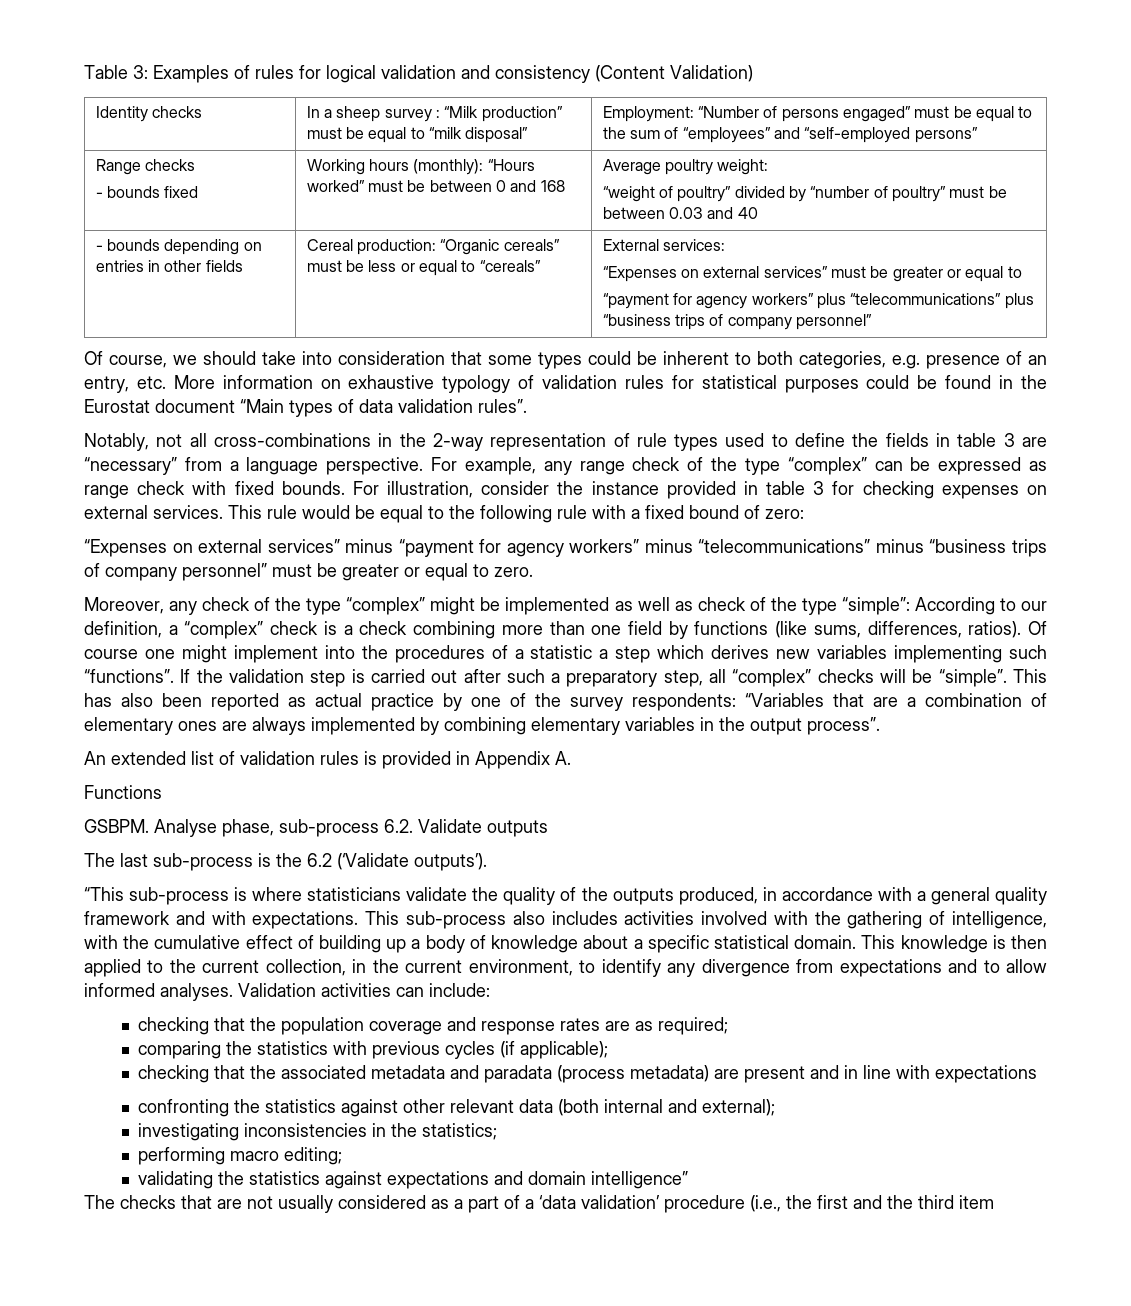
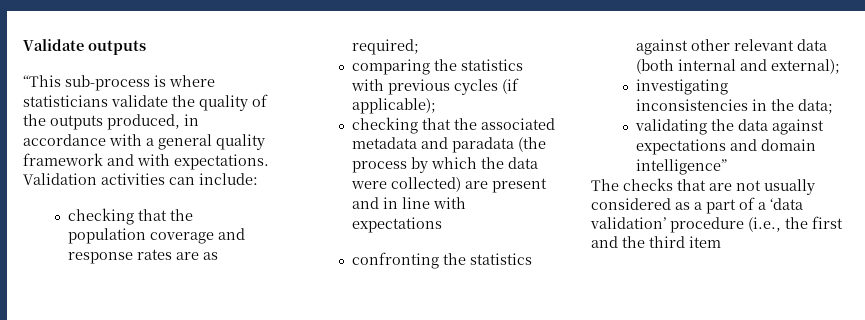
[84,65,753,83] [95,106,202,122] [306,106,563,122] [306,127,529,143] [602,106,1033,122] [602,127,978,143] [95,159,195,175] [95,186,199,198] [306,159,535,175] [306,180,565,192] [602,159,769,175] [602,186,1007,202] [602,207,758,219] [95,239,262,255] [95,260,243,272] [306,239,560,255] [306,260,541,276] [602,239,725,251] [602,266,1022,282] [602,293,1034,309] [602,314,872,330] [84,351,1047,369] [84,375,1047,393] [84,399,527,417] [84,433,1047,451] [84,457,1048,475] [84,481,1047,499] [84,505,804,523] [84,539,1047,557] [84,563,533,581] [84,597,1047,615] [84,621,1047,639] [84,645,1048,663] [84,669,1047,687] [84,693,1047,711] [84,717,880,735] [84,751,571,769] [84,785,162,799] [84,819,548,837] [84,853,487,871] Table 3: Examples of rules for logical validation and consistency (Content Validation) // Identity checks | In a sheep survey : “Milk production” must be equal to “milk disposal” | Employment: “Number of persons engaged” must be equal to the sum of “employees” and “self-employed persons” // Range checks // - bounds fixed | Working hours (monthly): “Hours worked” must be between 0 and 168 | Average poultry weight: // “weight of poultry” divided by “number of poultry” must be between 0.03 and 40 // - bounds depending on entries in other fields | Cereal production: “Organic cereals” must be less or equal to “cereals” | External services: // “Expenses on external services” must be greater or equal to // “payment for agency workers” plus “telecommunications” plus “business trips of company personnel” // Of course, we should take into consideration that some types could be inherent to both categories, e.g. presence of an entry, etc. More information on exhaustive typology of validation rules for statistical purposes could be found in the Eurostat document “Main types of data validation rules”. // Notably, not all cross-combinations in the 2-way representation of rule types used to define the fields in table 3 are “necessary” from a language perspective. For example, any range check of the type “complex” can be expressed as range check with fixed bounds. For illustration, consider the instance provided in table 3 for checking expenses on external services. This rule would be equal to the following rule with a fixed bound of zero: // “Expenses on external services” minus “payment for agency workers” minus “telecommunications” minus “business trips of company personnel” must be greater or equal to zero. // Moreover, any check of the type “complex” might be implemented as well as check of the type “simple”: According to our definition, a “complex” check is a check combining more than one field by functions (like sums, differences, ratios). Of course one might implement into the procedures of a statistic a step which derives new variables implementing such “functions”. If the validation step is carried out after such a preparatory step, all “complex” checks will be “simple”. This has also been reported as actual practice by one of the survey respondents: “Variables that are a combination of elementary ones are always implemented by combining elementary variables in the output process”. // An extended list of validation rules is provided in Appendix A. // Functions // GSBPM. Analyse phase, sub-process 6.2. Validate outputs // The last sub-process is the 6.2 (‘Validate outputs’). -> [23,39,146,55] Validate outputs
[365,911,1048,929] [84,935,1047,953] [84,959,1048,977] [84,983,233,1001] This sub-process also includes activities involved with the gathering of intelligence, with the cumulative effect of building up a body of knowledge about a specific statistical domain. This knowledge is then applied to the current collection, in the current environment, to identify any divergence from expectations and to allow informed analyses. -> (269, 162) none
[557,1065,710,1083] (process metadata) -> [517,137,546,152] [351,157,538,173] [350,177,461,192] (the process by which the data were collected)
[422,1123,498,1140] [138,1147,343,1165] statistics; // performing macro editing; -> [797,99,833,114] data;
[249,1171,321,1185] statistics -> [737,119,768,131] data

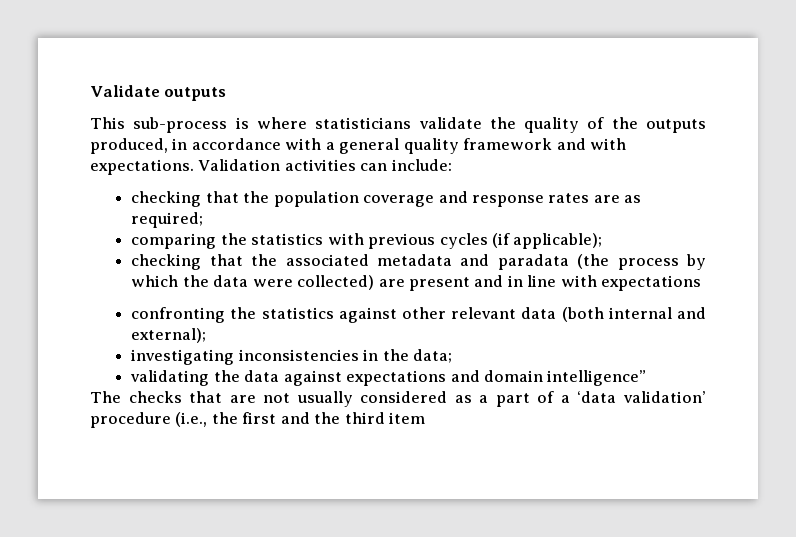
[23,75,61,87] “This -> [90,117,125,129] This

